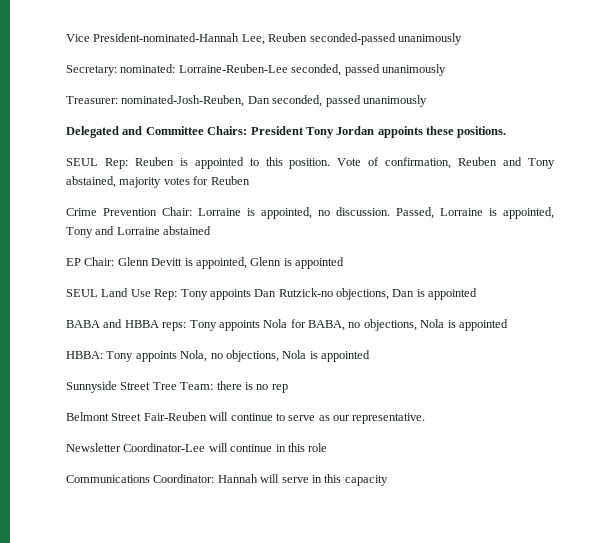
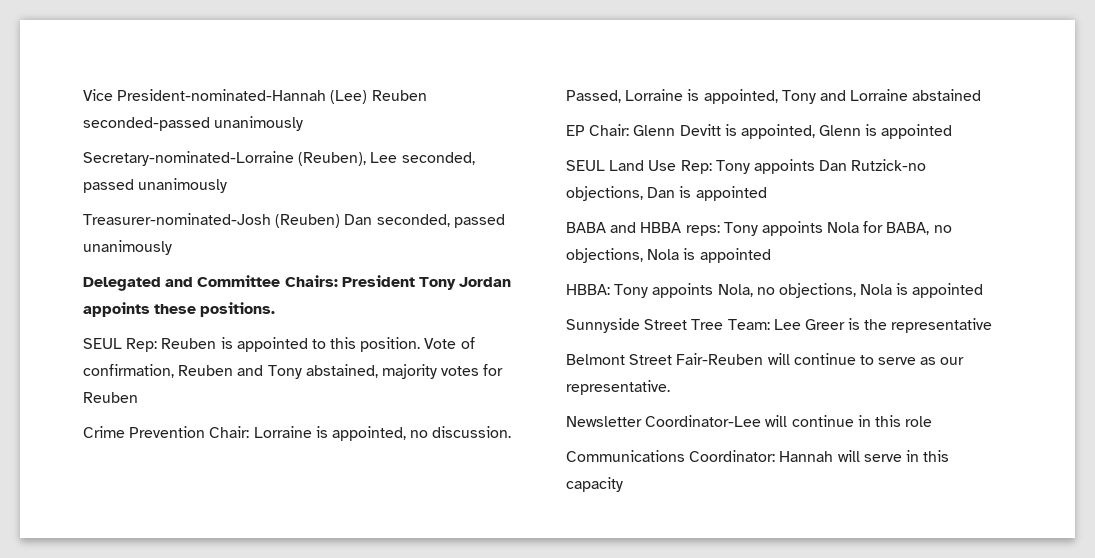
[241,34,265,45] Lee, -> [330,90,368,104] (Lee)
[66,64,446,76] [66,95,245,107] Secretary: nominated: Lorraine-Reuben-Lee seconded, passed unanimously // Treasurer: nominated-Josh-Reuben, -> [83,151,475,166] [83,178,228,193] [83,213,341,228] Secretary-nominated-Lorraine (Reuben), Lee seconded, passed unanimously // Treasurer-nominated-Josh (Reuben)
[216,381,288,393] there is no rep -> [773,318,993,333] Lee Greer is the representative

